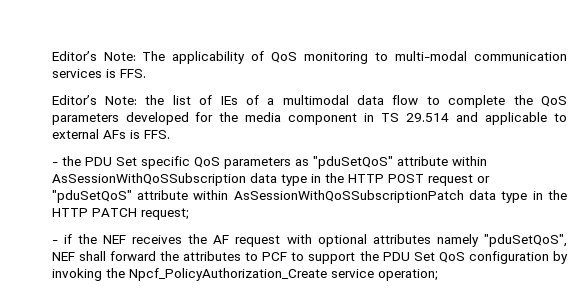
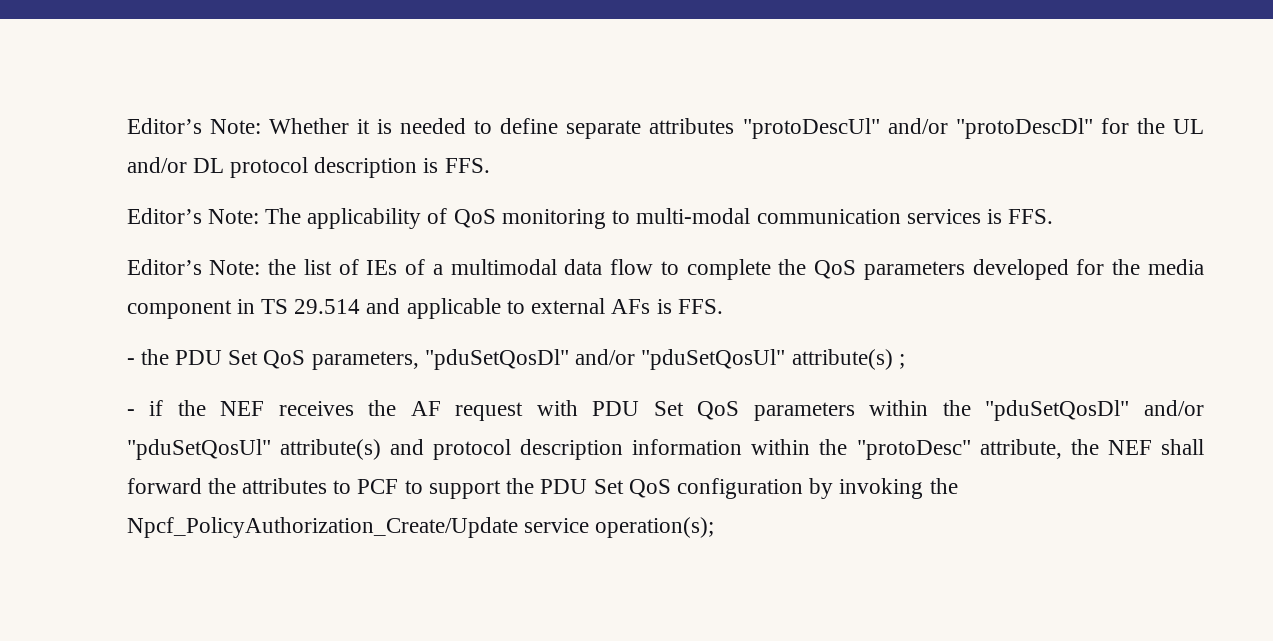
[51,51,136,61] Editor’s Note: -> [126,118,1204,139] [126,157,490,178] [126,208,259,224] Editor’s Note: Whether it is needed to define separate attributes "protoDescUl" and/or "protoDescDl" for the UL and/or DL protocol description is FFS. // Editor’s Note:
[140,156,487,169] [51,173,490,186] [51,190,567,203] [51,208,189,220] specific QoS parameters as "pduSetQoS" attribute within AsSessionWithQoSSubscription data type in the HTTP POST request or "pduSetQoS" attribute within AsSessionWithQoSSubscriptionPatch data type in the HTTP PATCH request; -> [263,349,905,370] QoS parameters, "pduSetQosDl" and/or "pduSetQosUl" attribute(s) ;
[317,234,567,247] optional attributes namely "pduSetQoS", -> [592,400,1205,421] [126,439,1099,460] PDU Set QoS parameters within the "pduSetQosDl" and/or "pduSetQosUl" attribute(s) and protocol description information within the "protoDesc" attribute, the
[128,268,438,281] Npcf_PolicyAuthorization_Create service operation; -> [126,517,715,538] Npcf_PolicyAuthorization_Create/Update service operation(s);

